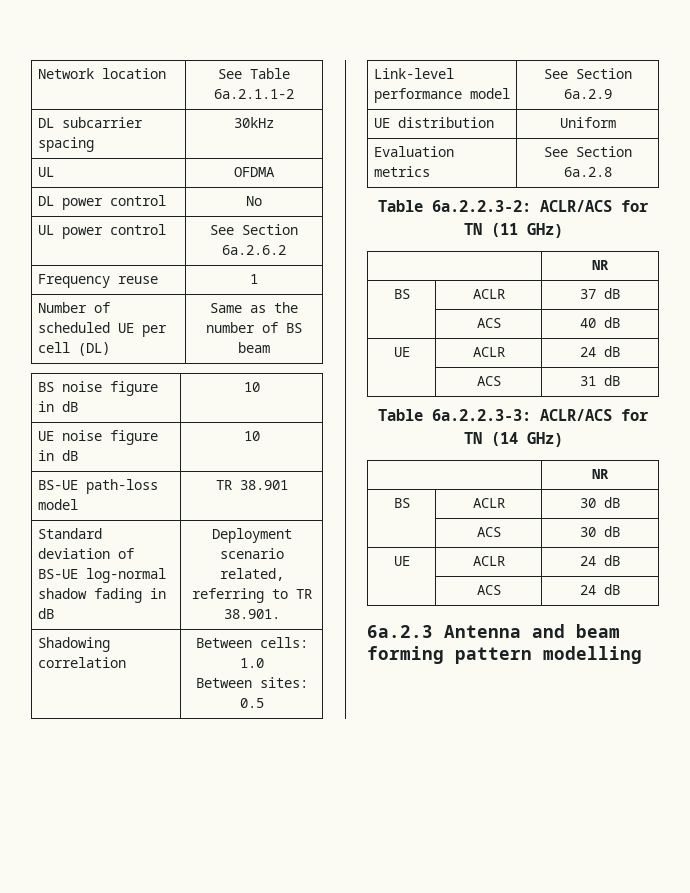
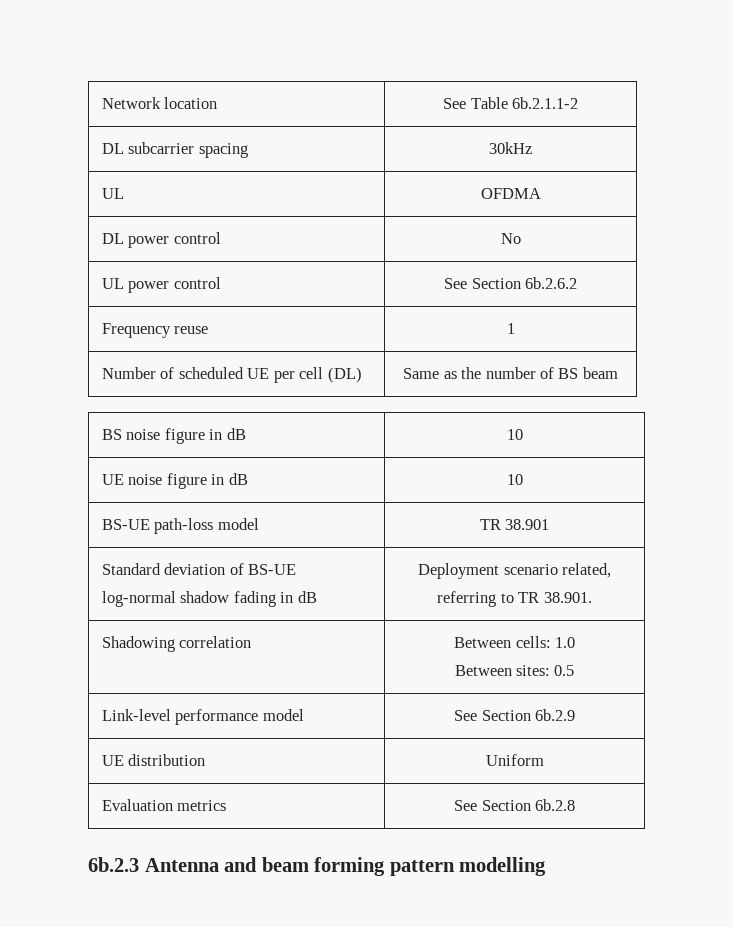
[213,89,294,99] 6a.2.1.1-2 -> [511,97,578,109] 6b.2.1.1-2
[221,245,286,255] 6a.2.6.2 -> [524,277,577,289] 6b.2.6.2
[563,89,612,99] 6a.2.9 -> [534,709,575,721] 6b.2.9
[563,167,612,177] [378,200,649,212] [463,223,563,238] [592,260,609,270] [393,289,410,299] [472,289,505,299] [580,288,620,299] [476,318,501,328] [580,317,620,328] [393,347,410,357] [472,347,505,357] [580,346,620,357] [476,376,501,386] [580,375,620,386] [378,409,649,421] [463,432,563,447] [592,469,609,479] [393,498,410,508] [472,498,505,508] [580,497,620,508] [476,527,501,537] [580,526,620,537] [393,556,410,566] [472,556,505,566] [580,555,620,566] [476,585,501,595] [580,584,620,595] [367,625,433,638] 6a.2.8 // Table 6a.2.2.3-2: ACLR/ACS for TN (11 GHz) // | NR // BS | ACLR | 37 dB // | ACS | 40 dB // UE | ACLR | 24 dB // | ACS | 31 dB // Table 6a.2.2.3-3: ACLR/ACS for TN (14 GHz) // | NR // BS | ACLR | 30 dB // | ACS | 30 dB // UE | ACLR | 24 dB // | ACS | 24 dB // 6a.2.3 -> [534,799,575,811] [88,857,139,872] 6b.2.8 // 6b.2.3

